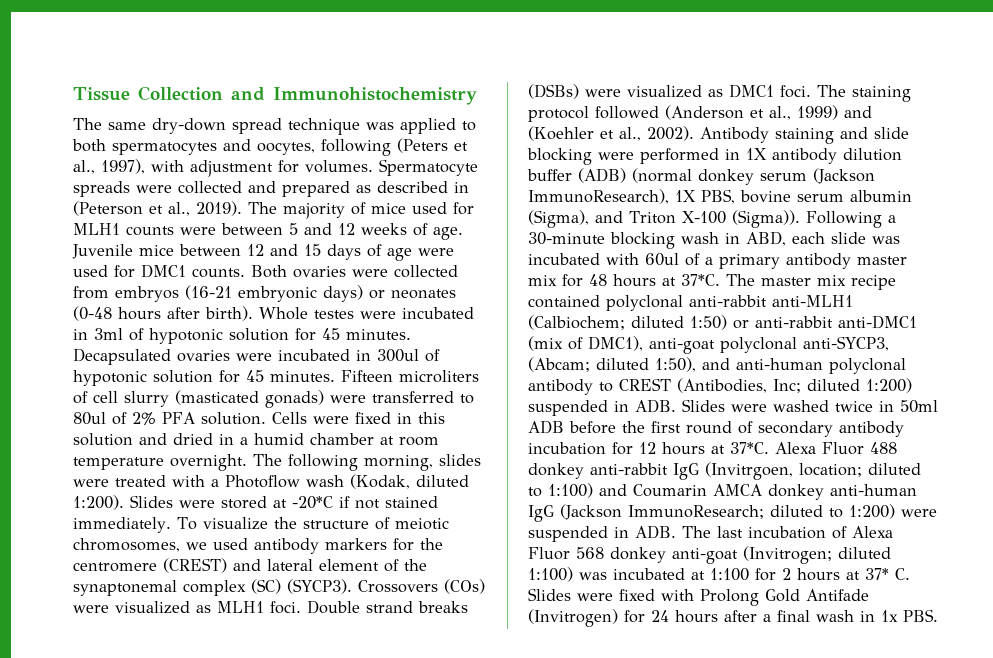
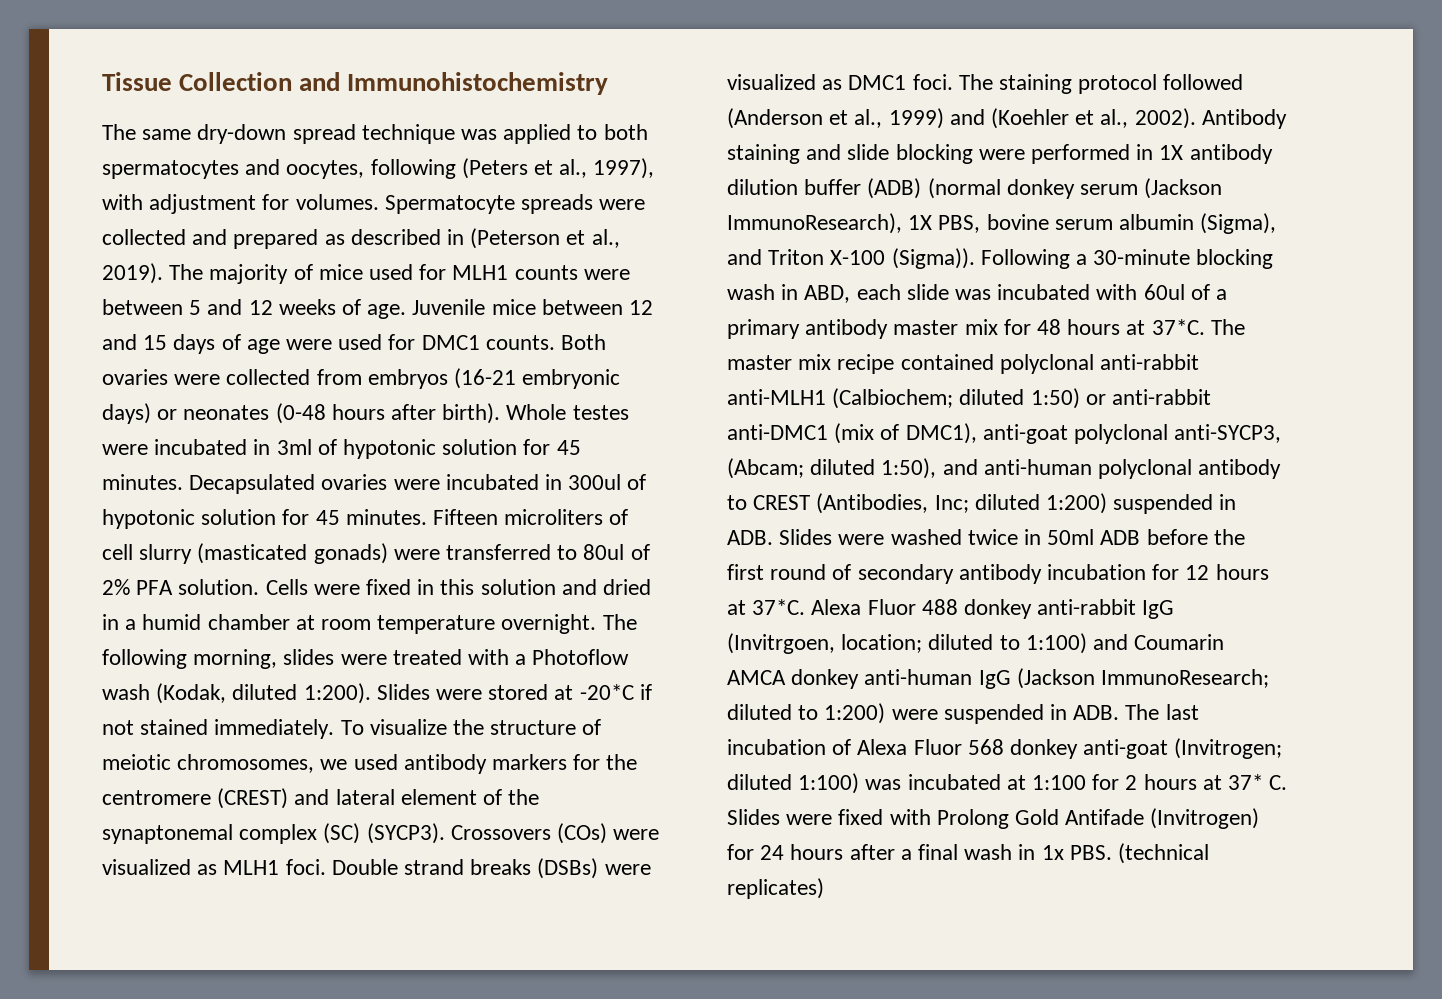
(938, 615) none -> [1118,843,1210,864] [727,878,824,899] (technical replicates)

